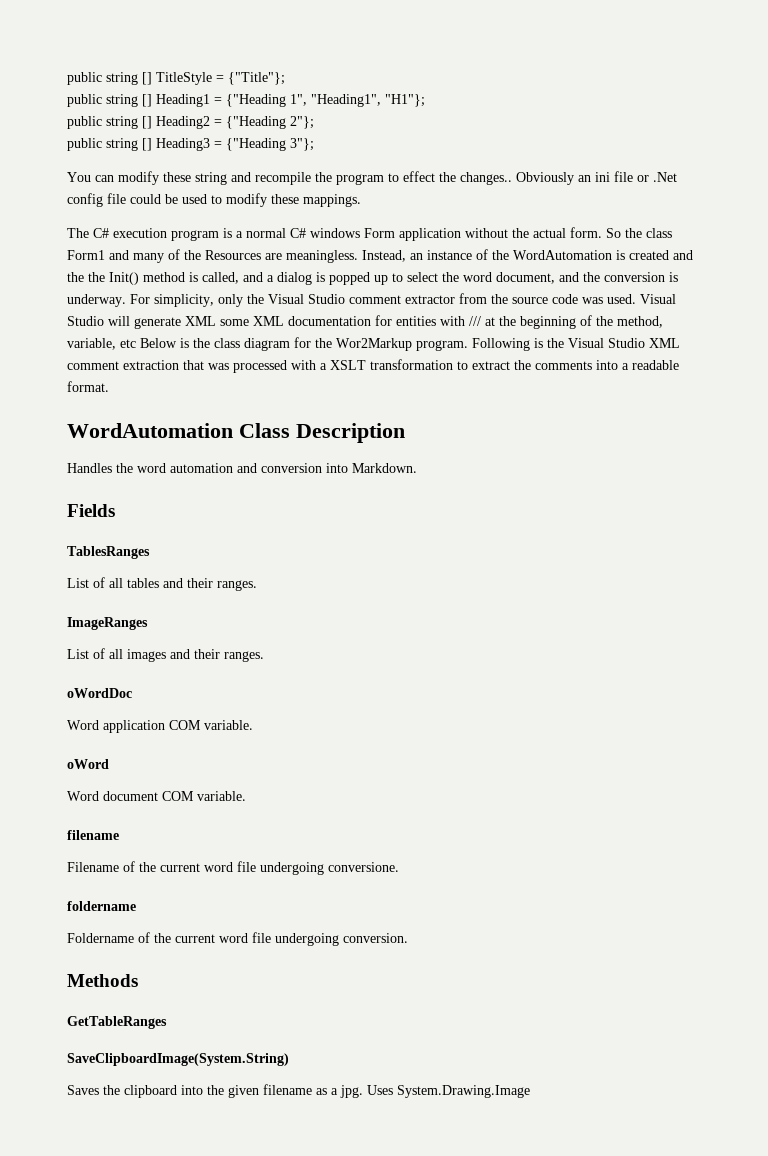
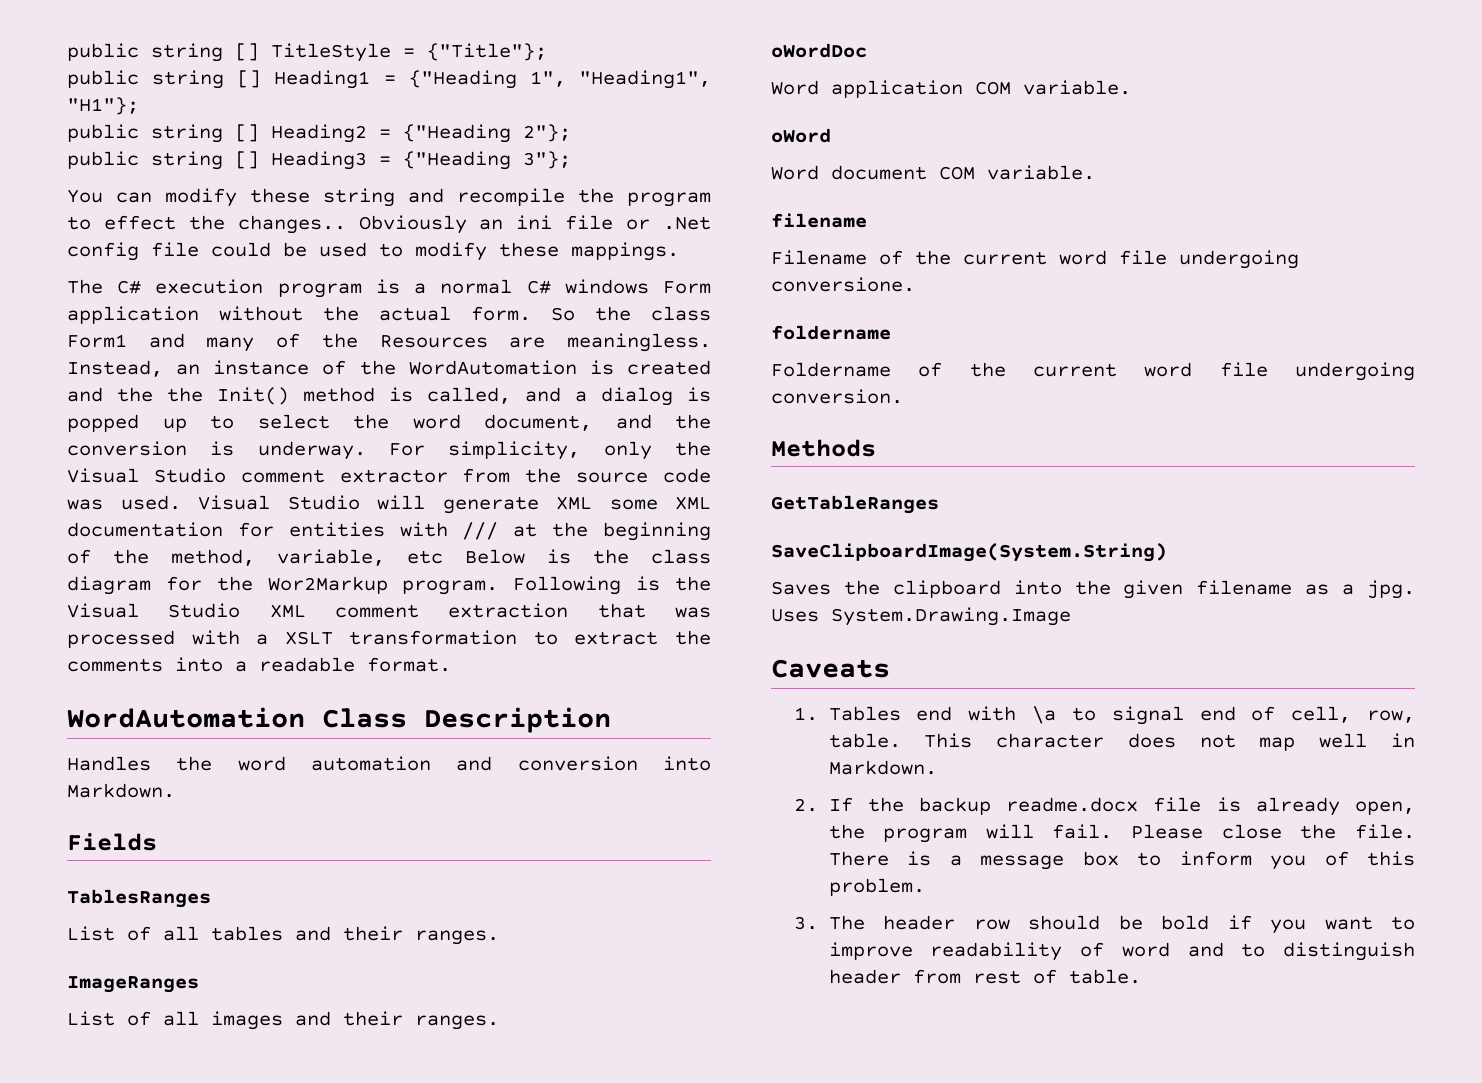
(530, 1091) none -> [771,659,890,678] [794,706,1415,725] [828,733,1415,751] [828,760,937,775] [794,797,1415,816] [828,824,1415,843] [828,851,1415,870] [828,878,925,896] [794,915,1415,934] [828,942,1415,961] [828,969,1141,984] // Caveats // 1. Tables end with \a to signal end of cell, row, table. This character does not map well in Markdown. // 2. If the backup readme.docx file is already open, the program will fail. Please close the file. There is a message box to inform you of this problem. // 3. The header row should be bold if you want to improve readability of word and to distinguish header from rest of table.

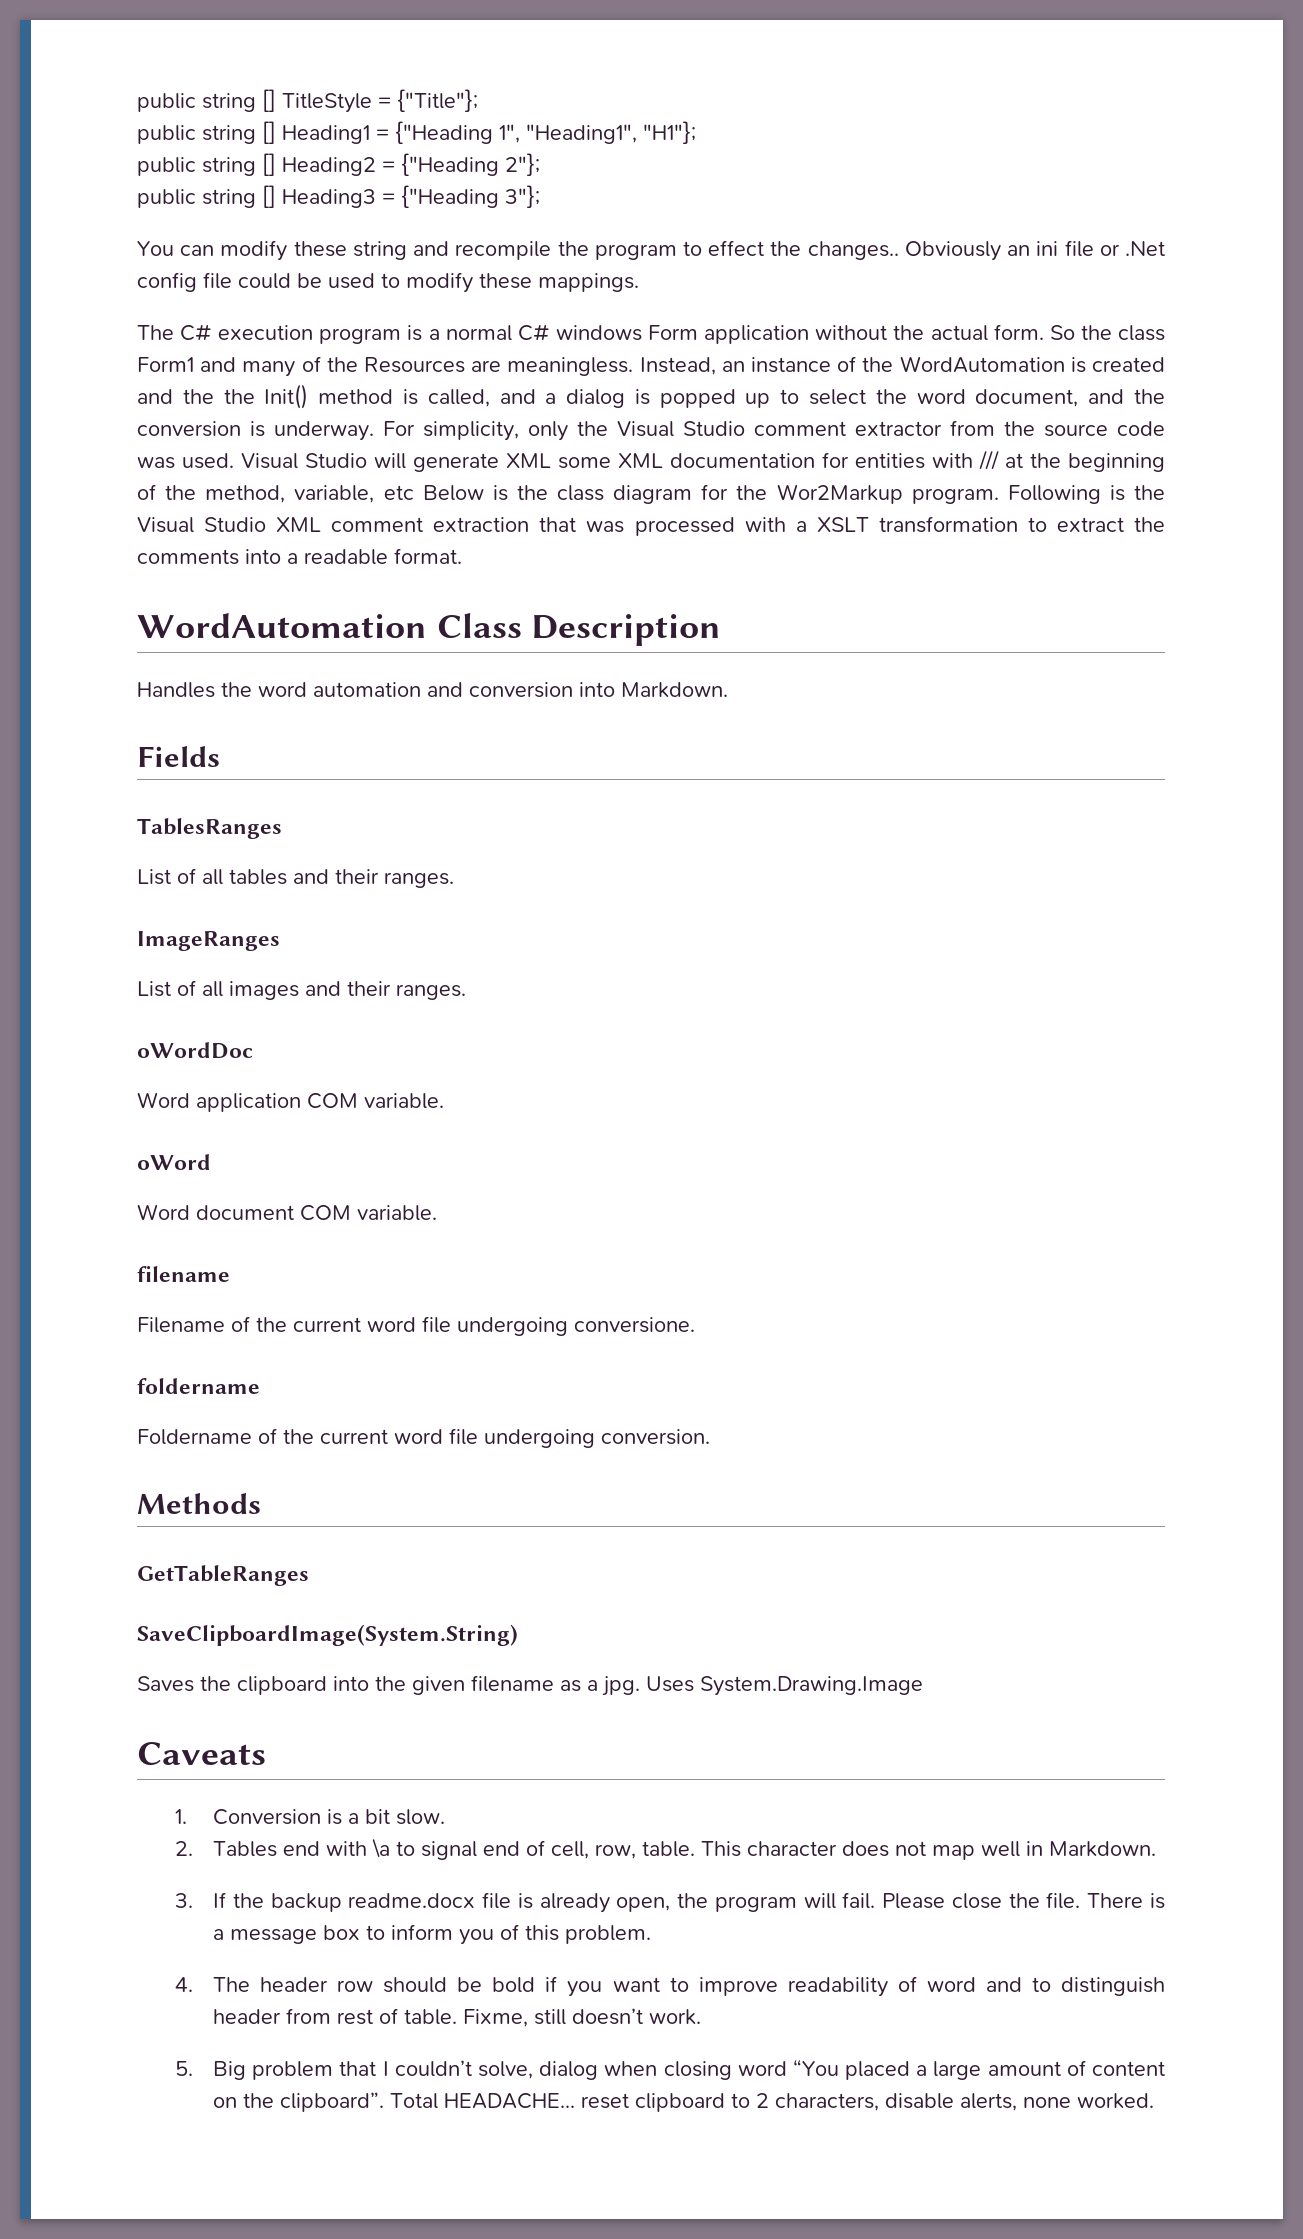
(819, 714) none -> [213,1809,446,1825] [175,1841,194,1856] Conversion is a bit slow. // 2.
[794,798,819,812] 2. -> [175,1893,194,1908] 3.
[794,916,819,930] 3. -> [175,1977,194,1992] 4.
(1141, 976) none -> [463,2008,702,2027] [175,2059,1165,2080] [213,2092,1155,2112] Fixme, still doesn’t work. // 5. Big problem that I couldn’t solve, dialog when closing word “You placed a large amount of content on the clipboard”. Total HEADACHE... reset clipboard to 2 characters, disable alerts, none worked.

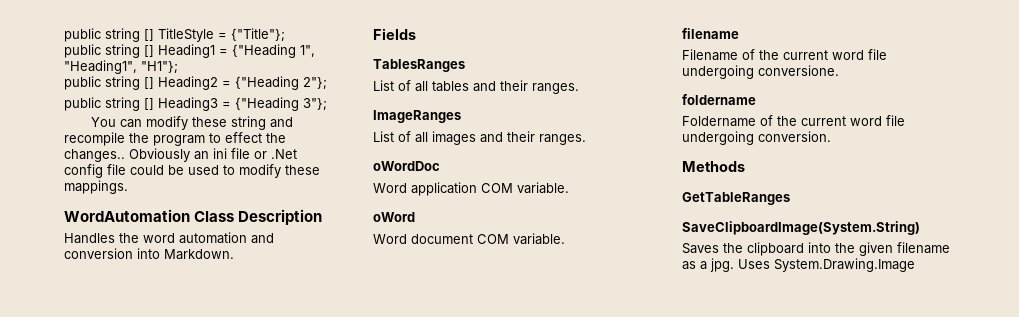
[137,324,1165,344] [137,356,1166,377] [137,384,1165,409] [137,420,1165,441] [137,450,1165,472] [137,484,1165,504] [137,516,1165,536] [137,548,462,565] // The C# execution program is a normal C# windows Form application without the actual form. So the class Form1 and many of the Resources are meaningless. Instead, an instance of the WordAutomation is created and the the Init() method is called, and a dialog is popped up to select the word document, and the conversion is underway. For simplicity, only the Visual Studio comment extractor from the source code was used. Visual Studio will generate XML some XML documentation for entities with /// at the beginning of the method, variable, etc Below is the class diagram for the Wor2Markup program. Following is the Visual Studio XML comment extraction that was processed with a XSLT transformation to extract the comments into a readable format. -> (128, 187) none
[137,1742,266,1765] [175,1809,446,1825] [175,1838,1157,1860] [175,1892,1166,1913] [213,1924,652,1945] [175,1976,1165,1997] [213,2008,702,2027] [175,2059,1165,2080] [213,2092,1155,2112] // Caveats // 1. Conversion is a bit slow. // 2. Tables end with \a to signal end of cell, row, table. This character does not map well in Markdown. // 3. If the backup readme.docx file is already open, the program will fail. Please close the file. There is a message box to inform you of this problem. // 4. The header row should be bold if you want to improve readability of word and to distinguish header from rest of table. Fixme, still doesn’t work. // 5. Big problem that I couldn’t solve, dialog when closing word “You placed a large amount of content on the clipboard”. Total HEADACHE... reset clipboard to 2 characters, disable alerts, none worked. -> (915, 265) none

